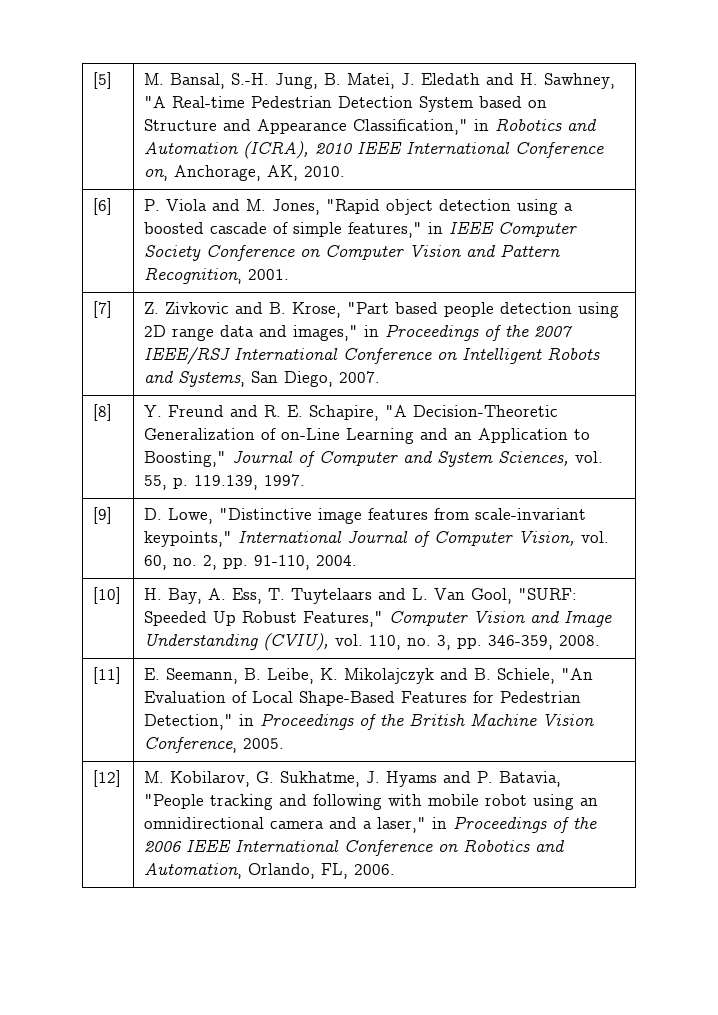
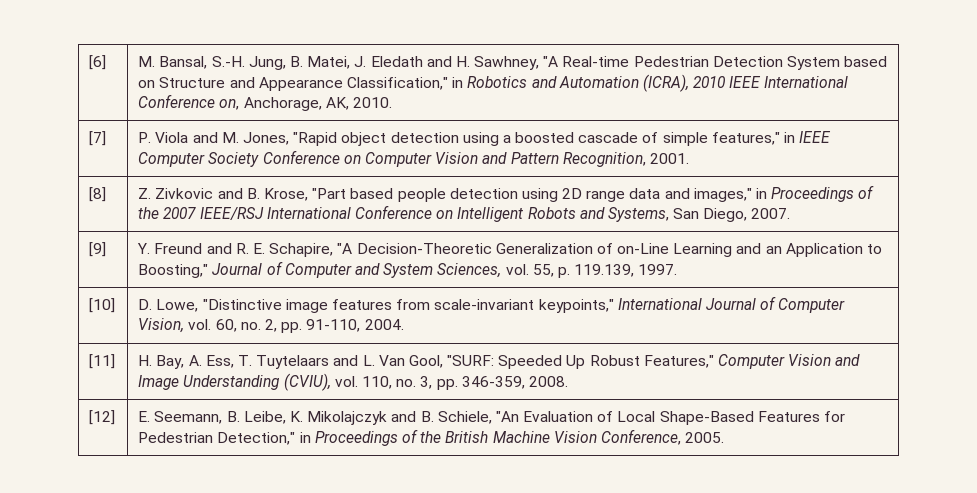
[93,72,113,89] [5] -> [89,55,107,70] [6]
[93,198,113,215] [6] -> [89,131,107,146] [7]
[93,301,113,318] [7] -> [89,187,107,202] [8]
[93,404,113,421] [8] -> [89,242,107,257] [9]
[93,507,113,524] [9] -> [89,298,116,313] [10]
[93,587,122,604] [10] -> [89,354,116,369] [11]
[93,667,122,684] [11] -> [89,410,116,425] [12]
[93,770,122,787] [144,771,562,787] [144,794,599,810] [144,816,598,833] [144,839,566,856] [144,863,396,879] // [12] | M. Kobilarov, G. Sukhatme, J. Hyams and P. Batavia, "People tracking and following with mobile robot using an omnidirectional camera and a laser," in Proceedings of the 2006 IEEE International Conference on Robotics and Automation, Orlando, FL, 2006. -> (725, 437) none

